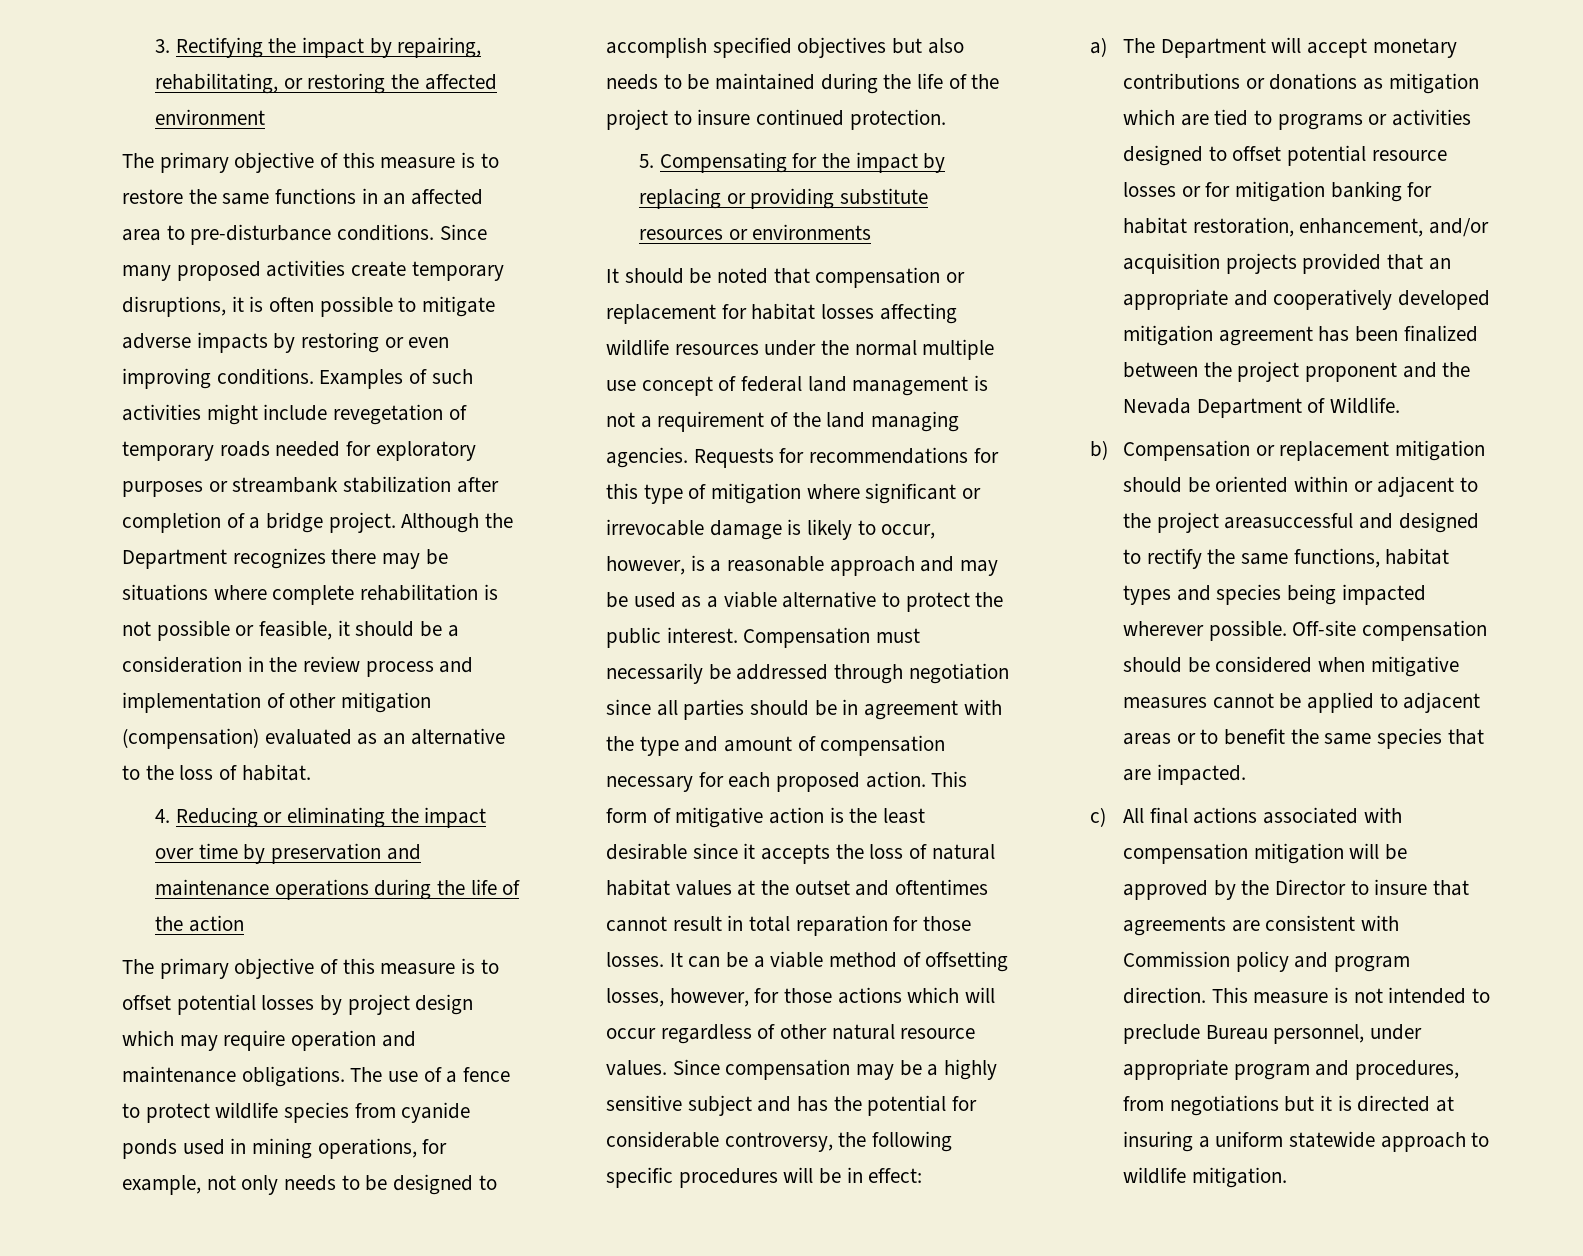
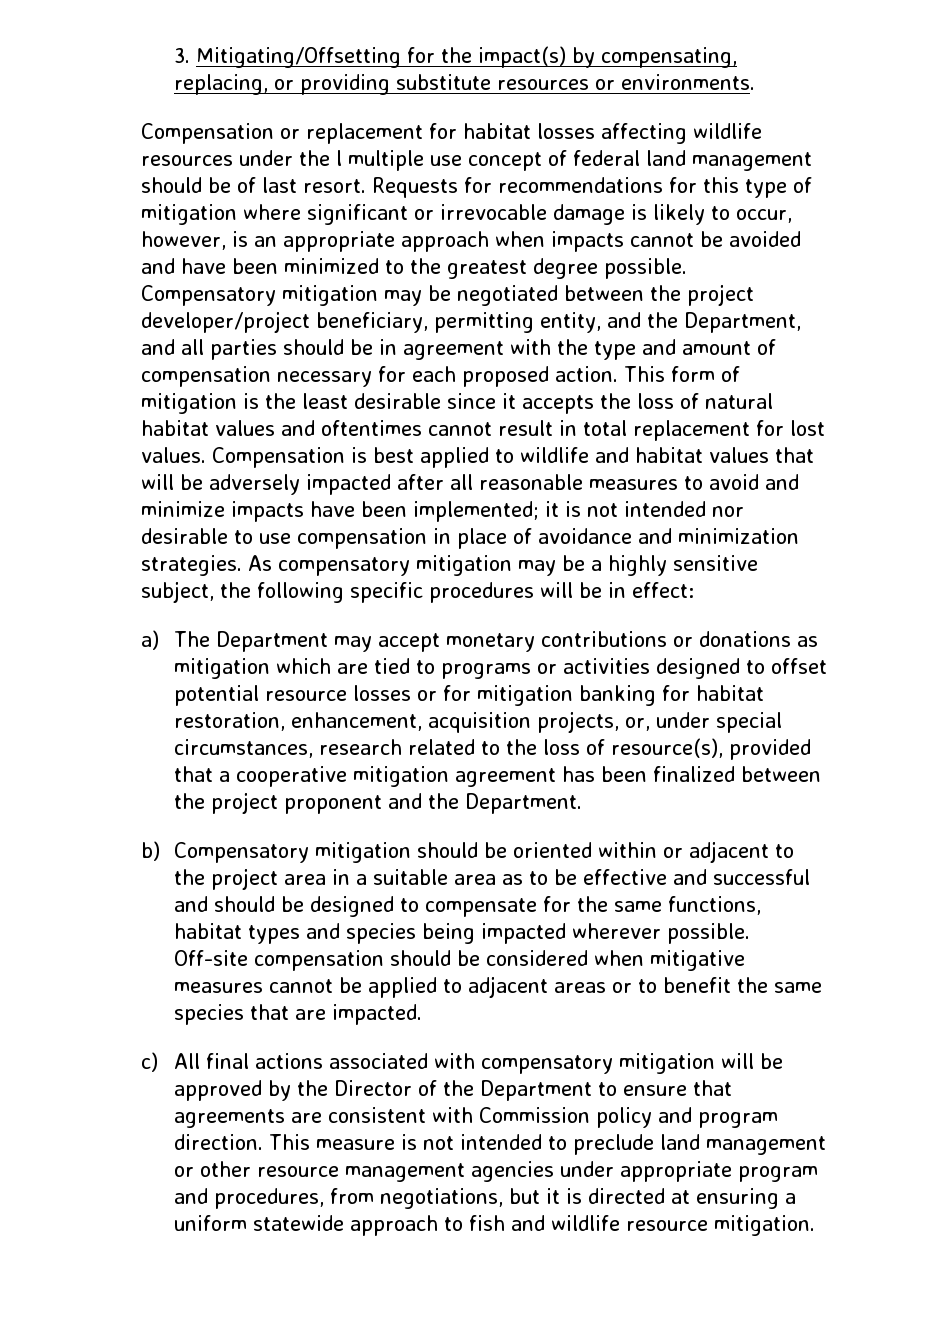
[175,37,482,58] [155,73,497,94] [155,109,266,125] [122,152,499,173] [122,188,484,205] [122,224,487,245] [122,260,504,281] [122,296,496,317] [122,332,450,353] [122,368,473,389] [122,404,467,425] [122,441,476,461] [122,476,499,497] [122,512,514,533] [122,548,448,569] [122,584,498,605] [122,620,459,641] [122,656,474,677] [122,692,432,713] [122,728,505,749] [122,764,311,781] [155,807,487,828] [155,843,421,864] [155,879,521,900] [155,915,244,932] [122,958,499,979] [122,994,474,1015] [122,1030,416,1051] [122,1066,511,1087] [122,1102,471,1123] [122,1138,448,1159] [122,1174,497,1195] [606,37,964,58] [606,73,1000,94] [606,109,946,130] [639,152,946,173] [639,188,722,209] Rectifying the impact by repairing, rehabilitating, or restoring the affected environment // The primary objective of this measure is to restore the same functions in an affected area to pre-disturbance conditions. Since many proposed activities create temporary disruptions, it is often possible to mitigate adverse impacts by restoring or even improving conditions. Examples of such activities might include revegetation of temporary roads needed for exploratory purposes or streambank stabilization after completion of a bridge project. Although the Department recognizes there may be situations where complete rehabilitation is not possible or feasible, it should be a consideration in the review process and implementation of other mitigation (compensation) evaluated as an alternative to the loss of habitat. // 4. Reducing or eliminating the impact over time by preservation and maintenance operations during the life of the action // The primary objective of this measure is to offset potential losses by project design which may require operation and maintenance obligations. The use of a fence to protect wildlife species from cyanide ponds used in mining operations, for example, not only needs to be designed to accomplish specified objectives but also needs to be maintained during the life of the project to insure continued protection. // 5. Compensating for the impact by replacing -> [195,46,737,68] [173,74,268,95] Mitigating/Offsetting for the impact(s) by compensating, replacing,
[752,224,872,240] [606,267,941,288] environments // It should be noted that compensation -> [620,74,755,90] [141,123,275,144] environments. // Compensation
[854,340,917,356] normal -> [336,150,343,166] l
[974,375,989,391] [606,411,960,432] [606,447,689,468] is not a requirement of the land managing agencies. -> [141,177,367,193] should be of last resort.
[710,556,999,576] [606,591,1004,612] [606,627,921,648] [606,663,1009,684] [606,699,652,715] a reasonable approach and may be used as a viable alternative to protect the public interest. Compensation must necessarily be addressed through negotiation since -> [254,231,802,252] [141,258,688,279] [141,284,755,306] [141,311,802,333] [141,339,176,355] an appropriate approach when impacts cannot be avoided and have been minimized to the greatest degree possible. Compensatory mitigation may be negotiated between the project developer/project beneficiary, permitting entity, and the Department, and
[675,807,825,828] mitigative action -> [141,393,238,414] mitigation
[737,880,850,896] at the outset -> (276, 428) none
[795,915,972,936] [606,951,1009,972] [606,987,996,1007] [606,1024,976,1044] [606,1059,851,1080] reparation for those losses. It can be a viable method of offsetting losses, however, for those actions which will occur regardless of other natural resource values. Since compensation -> [633,420,826,441] [141,447,815,468] [141,474,800,495] [141,501,745,522] [141,528,800,549] [141,555,513,576] replacement for lost values. Compensation is best applied to wildlife and habitat values that will be adversely impacted after all reasonable measures to avoid and minimize impacts have been implemented; it is not intended nor desirable to use compensation in place of avoidance and minimization strategies. As compensatory mitigation
[687,1095,978,1116] [606,1131,833,1152] subject and has the potential for considerable controversy, -> [141,581,215,603] subject,
[1271,37,1302,53] will -> [333,636,372,652] may
[1429,218,1490,237] [1123,253,1451,274] [1123,289,1491,310] and/or acquisition projects provided that an appropriate and cooperatively developed -> [427,711,782,733] [173,738,811,760] [173,766,347,787] acquisition projects, or, under special circumstances, research related to the loss of resource(s), provided that a cooperative
[1123,397,1401,418] [1090,440,1390,461] Nevada Department of Wildlife. // b) Compensation or replacement -> [464,793,582,814] [141,841,309,863] Department. // b) Compensatory
[1224,512,1479,533] [1123,548,1202,569] areasuccessful and designed to rectify -> [283,869,810,885] [173,896,571,917] area in a suitable area as to be effective and successful and should be designed to compensate for
[1123,843,1249,864] compensation -> [480,1055,613,1074] compensatory
[1350,879,1428,895] to insure -> [417,1080,687,1101] of the Department to ensure
[1205,1024,1365,1044] Bureau personnel, -> [659,1134,826,1155] [173,1161,554,1182] land management or other resource management agencies
[1169,1095,1279,1116] negotiations -> [379,1188,503,1209] negotiations,
[1123,1131,1194,1152] insuring -> [695,1188,779,1209] ensuring
[1123,1167,1187,1184] wildlife -> [468,1215,708,1231] fish and wildlife resource

